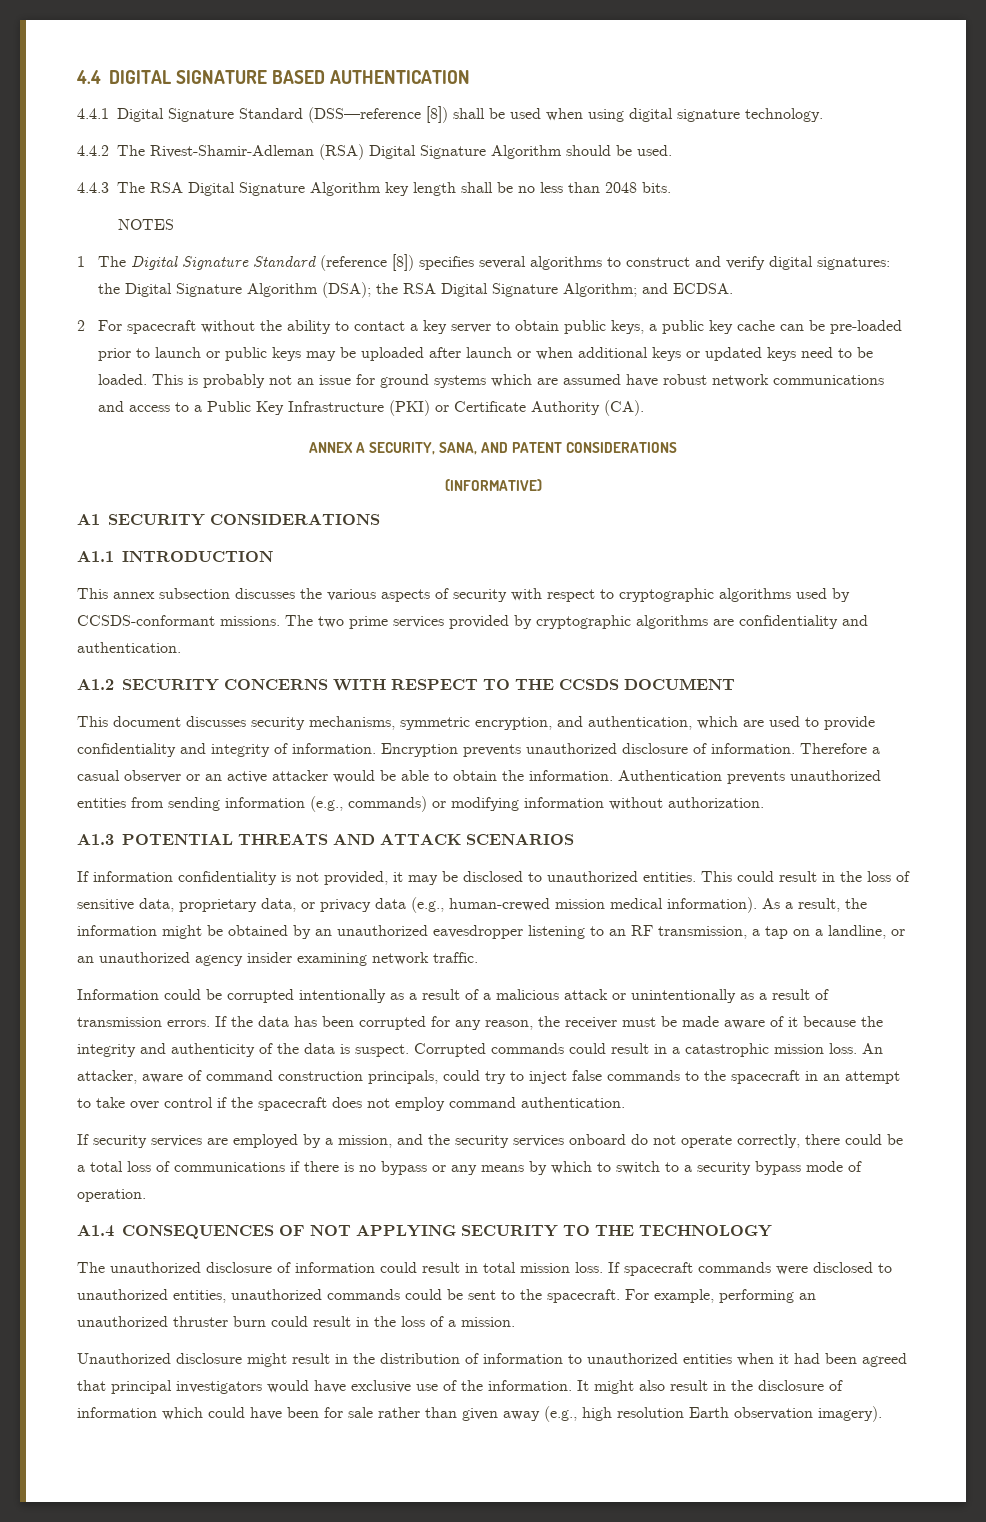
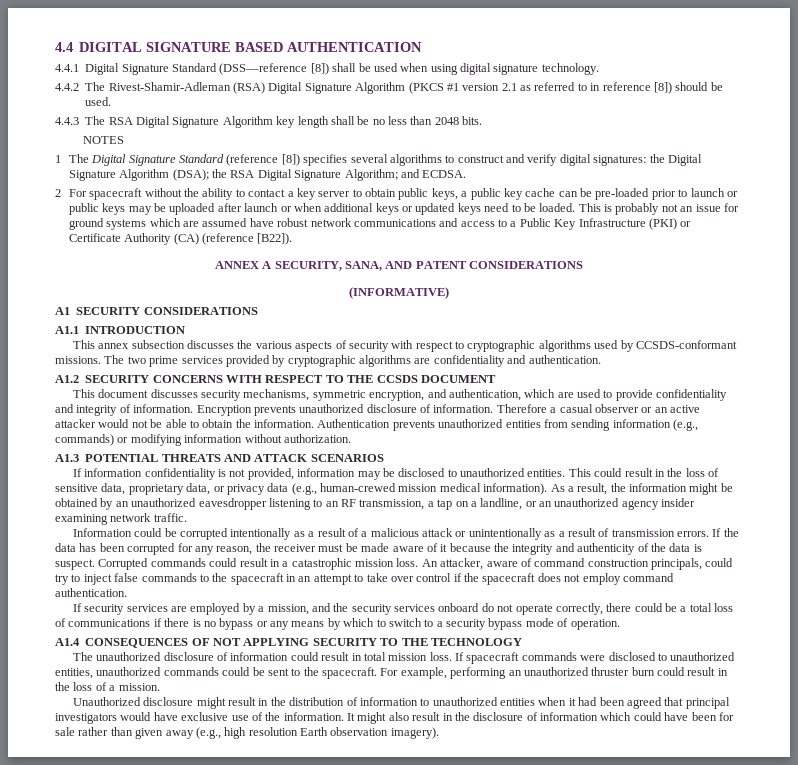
(562, 152) none -> [408,82,672,94] (PKCS #1 version 2.1 as referred to in reference [8])
[603,400,644,416] (CA). -> [173,233,293,245] (CA) (reference [B22]).
(375, 776) none -> [131,420,148,428] not
[393,872,403,882] it -> [297,468,356,477] information

